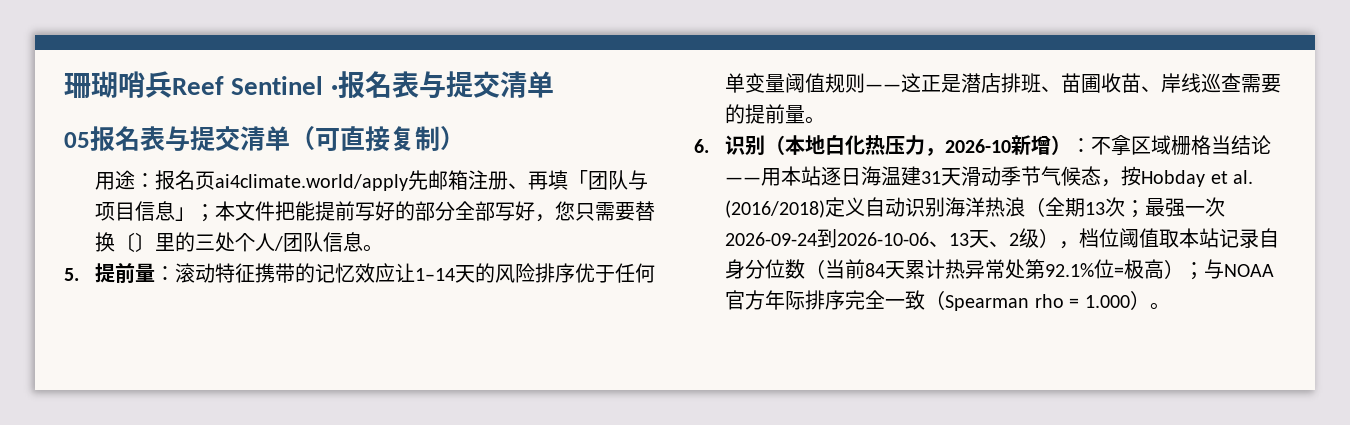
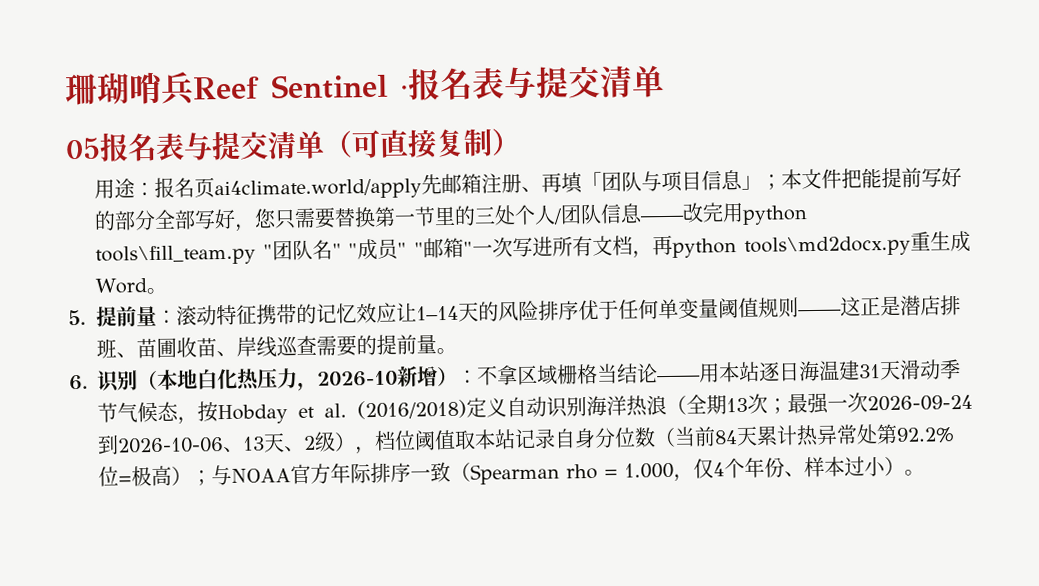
[115,232,156,252] 〔〕 -> [373,206,436,227] 第一节
(364, 242) none -> [639,202,808,225] [94,230,971,266] [94,278,147,294] ——改完用python tools\fill_team.py "团队名" "成员" "邮箱"一次写进所有文档，再python tools\md2docx.py重生成Word
[1045,263,1095,277] 92.1% -> [896,427,955,443] 92.2%
[845,290,886,310] 完全 -> (411, 472) none
(1130, 301) none -> [673,456,886,482] ，仅4个年份、样本过小

